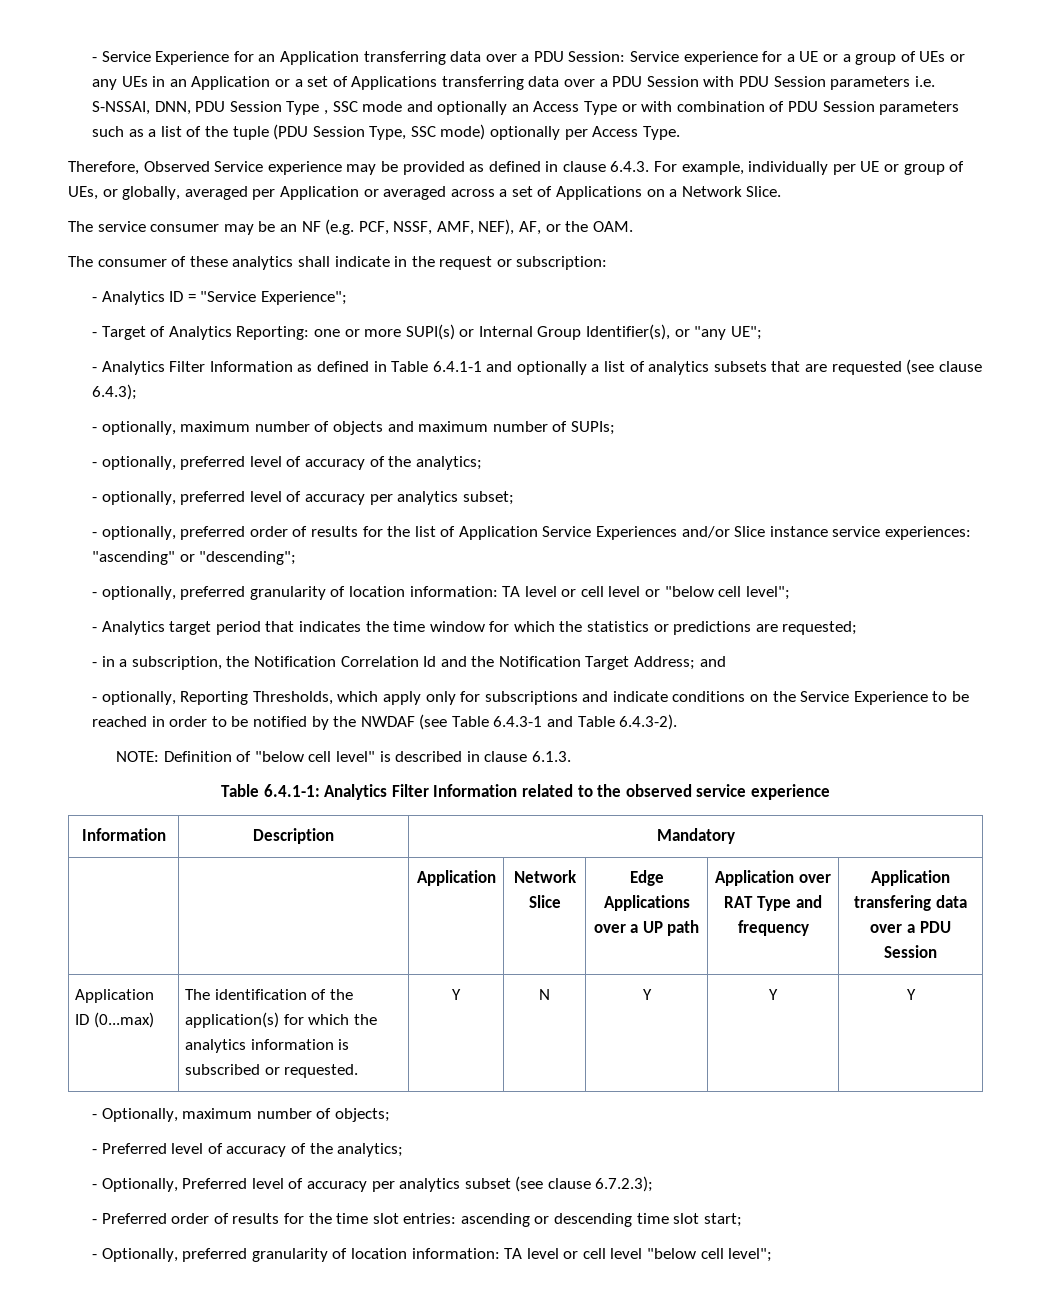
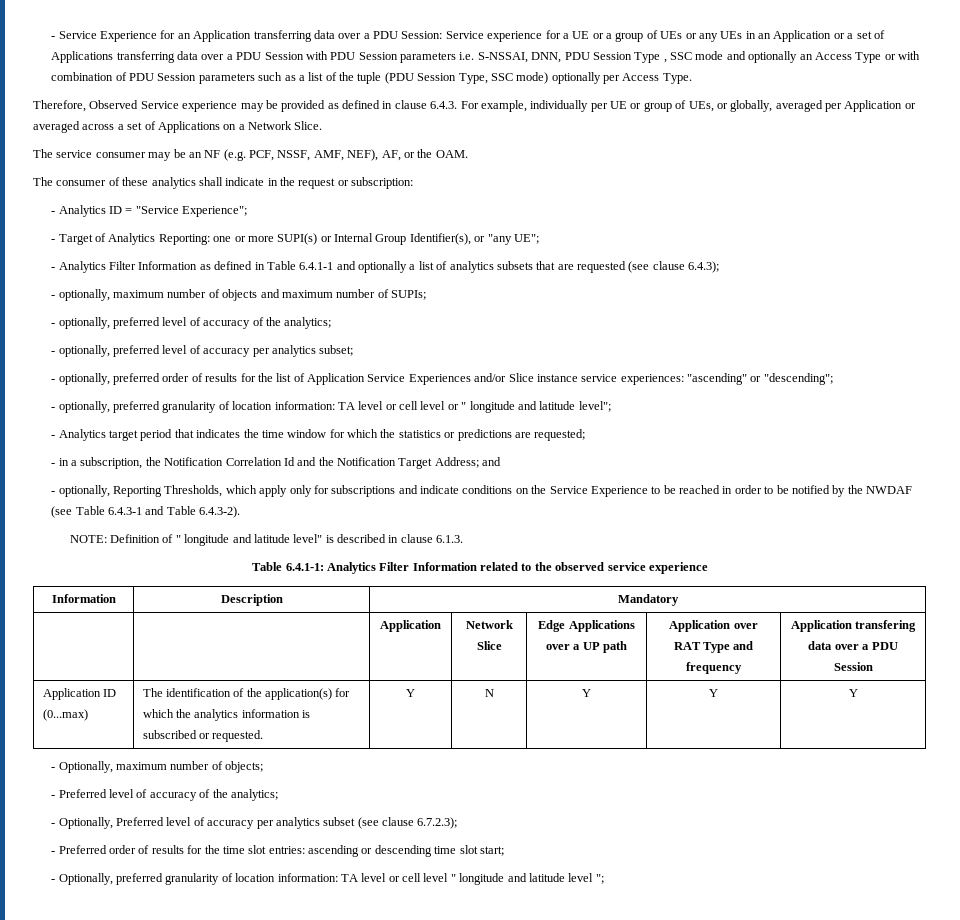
[664,586,742,597] "below cell -> [461,401,576,413] " longitude and latitude
[254,751,332,762] "below cell -> [175,534,290,546] " longitude and latitude
[647,1248,773,1262] "below cell level"; -> [450,873,604,885] " longitude and latitude level ";

